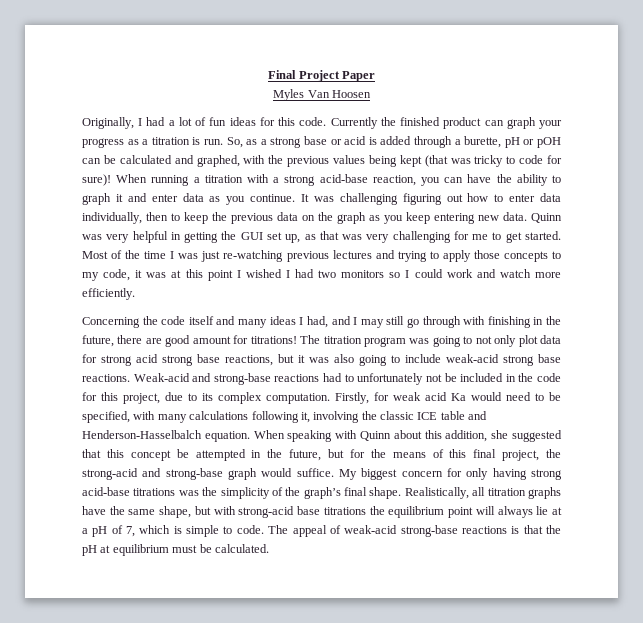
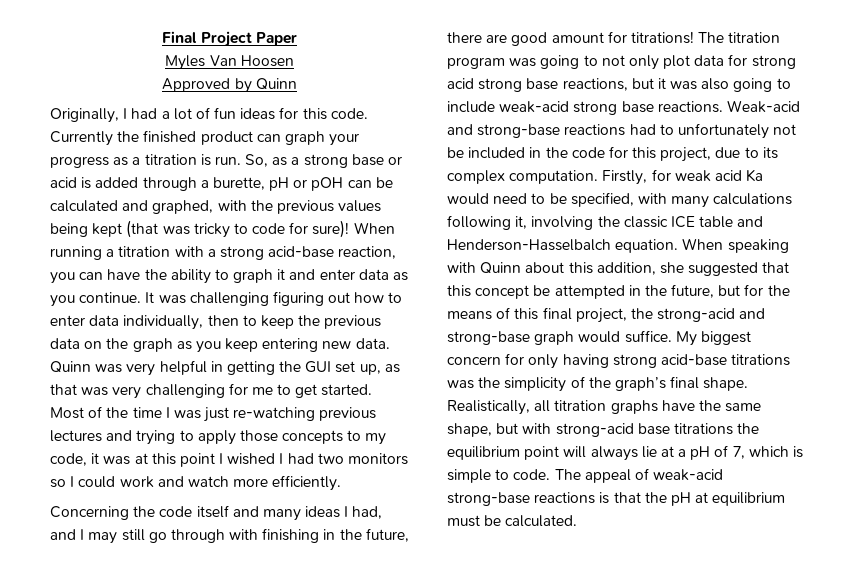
(371, 94) none -> [162,78,297,93] // Approved by Quinn

